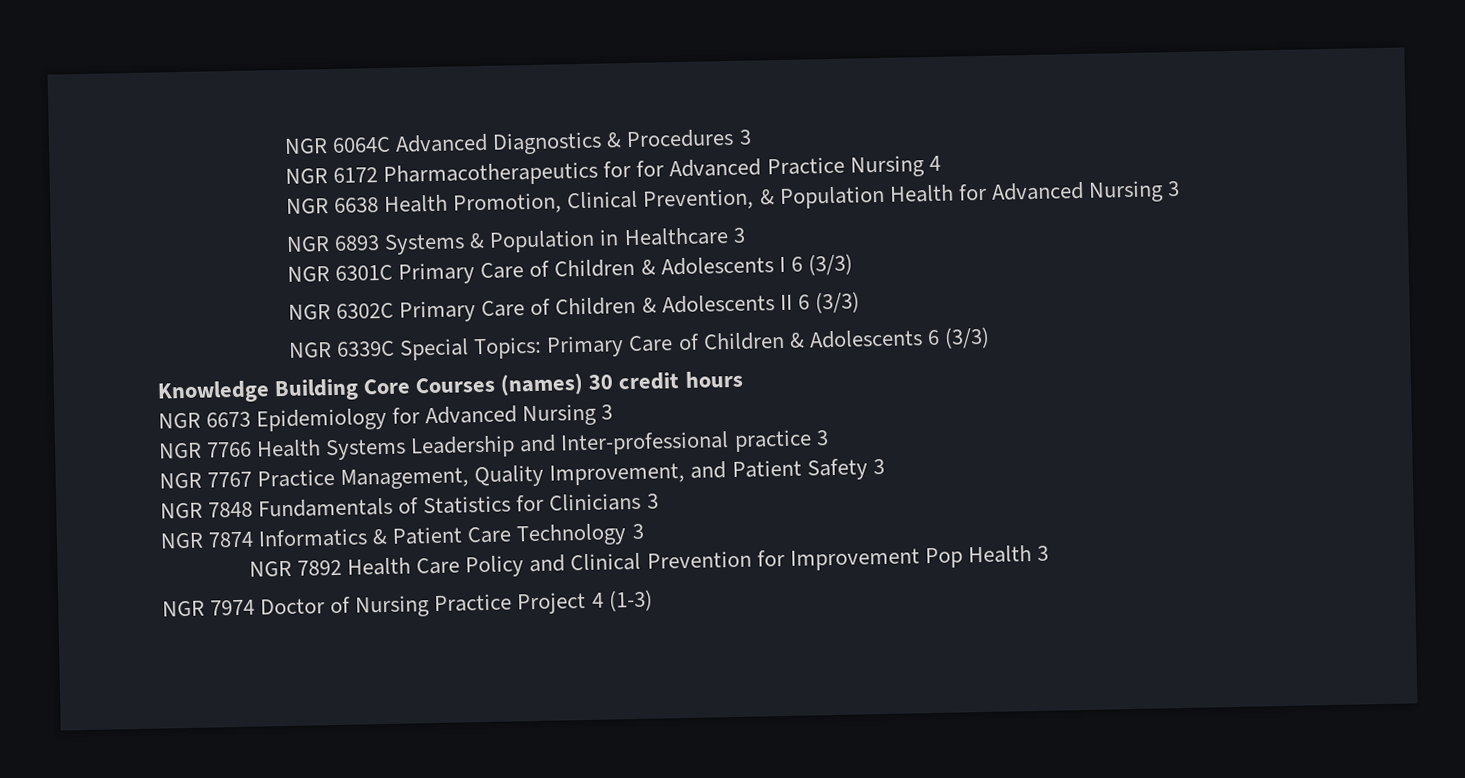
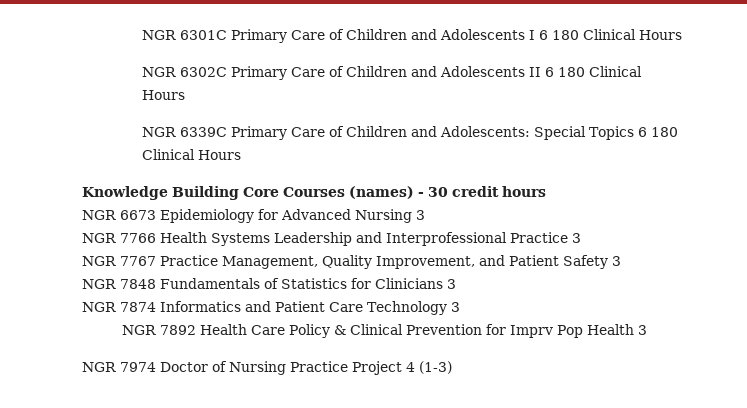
[284,128,752,155] [285,155,941,187] [286,180,1180,215] [286,227,746,255] [287,266,331,282] NGR 6064C Advanced Diagnostics & Procedures 3 // NGR 6172 Pharmacotherapeutics for for Advanced Practice Nursing 4 // NGR 6638 Health Promotion, Clinical Prevention, & Population Health for Advanced Nursing 3 // NGR 6893 Systems & Population in Healthcare 3 // NGR -> [141,30,176,40] NGR
[640,259,656,275] & -> [410,29,437,40] and
[807,253,853,276] (3/3) -> [551,29,682,40] 180 Clinical Hours
[641,297,657,313] & -> [410,66,437,77] and
[814,291,860,314] (3/3) -> [557,66,642,77] [141,90,185,100] 180 Clinical Hours
[399,326,990,361] Special Topics: Primary Care of Children & Adolescents 6 (3/3) -> [230,126,678,140] [141,149,241,160] Primary Care of Children and Adolescents: Special Topics 6 180 Clinical Hours
(585, 384) none -> [417,192,424,197] -
[560,429,812,456] Inter-professional practice -> [385,232,568,246] Interprofessional Practice
[372,528,389,545] & -> [244,301,271,312] and
[529,554,566,573] and -> [333,325,346,335] &
[789,548,920,571] Improvement -> [509,325,553,338] Imprv

